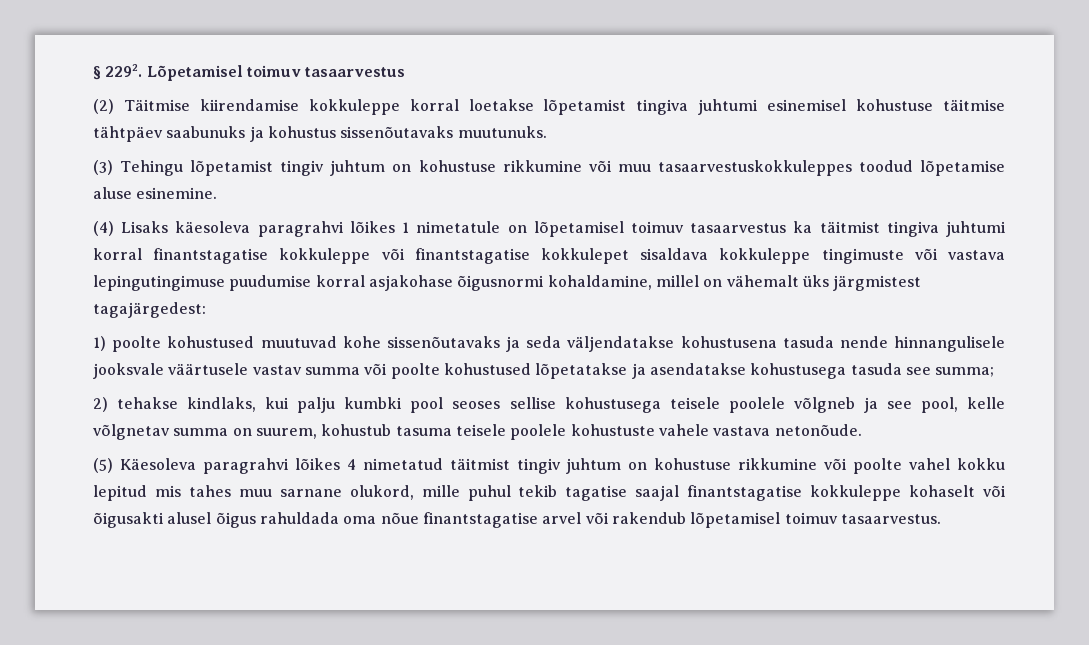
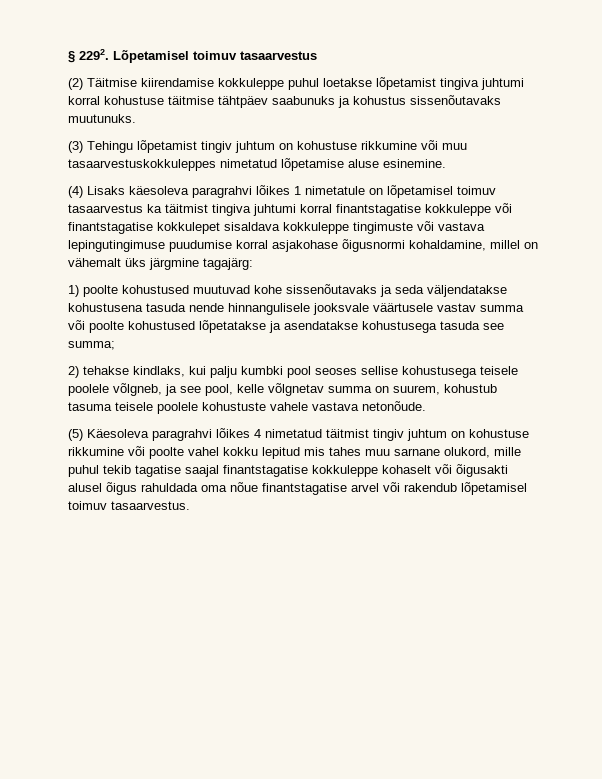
[409,99,459,111] korral -> [288,78,319,90] puhul
[767,99,847,111] esinemisel -> [68,96,100,105] korral
[858,160,913,172] toodud -> [220,159,277,168] nimetatud
[833,275,922,291] [93,302,206,318] järgmistest tagajärgedest: -> [149,258,253,270] järgmine tagajärg:
[793,397,855,413] võlgneb -> [113,383,162,396] võlgneb,

